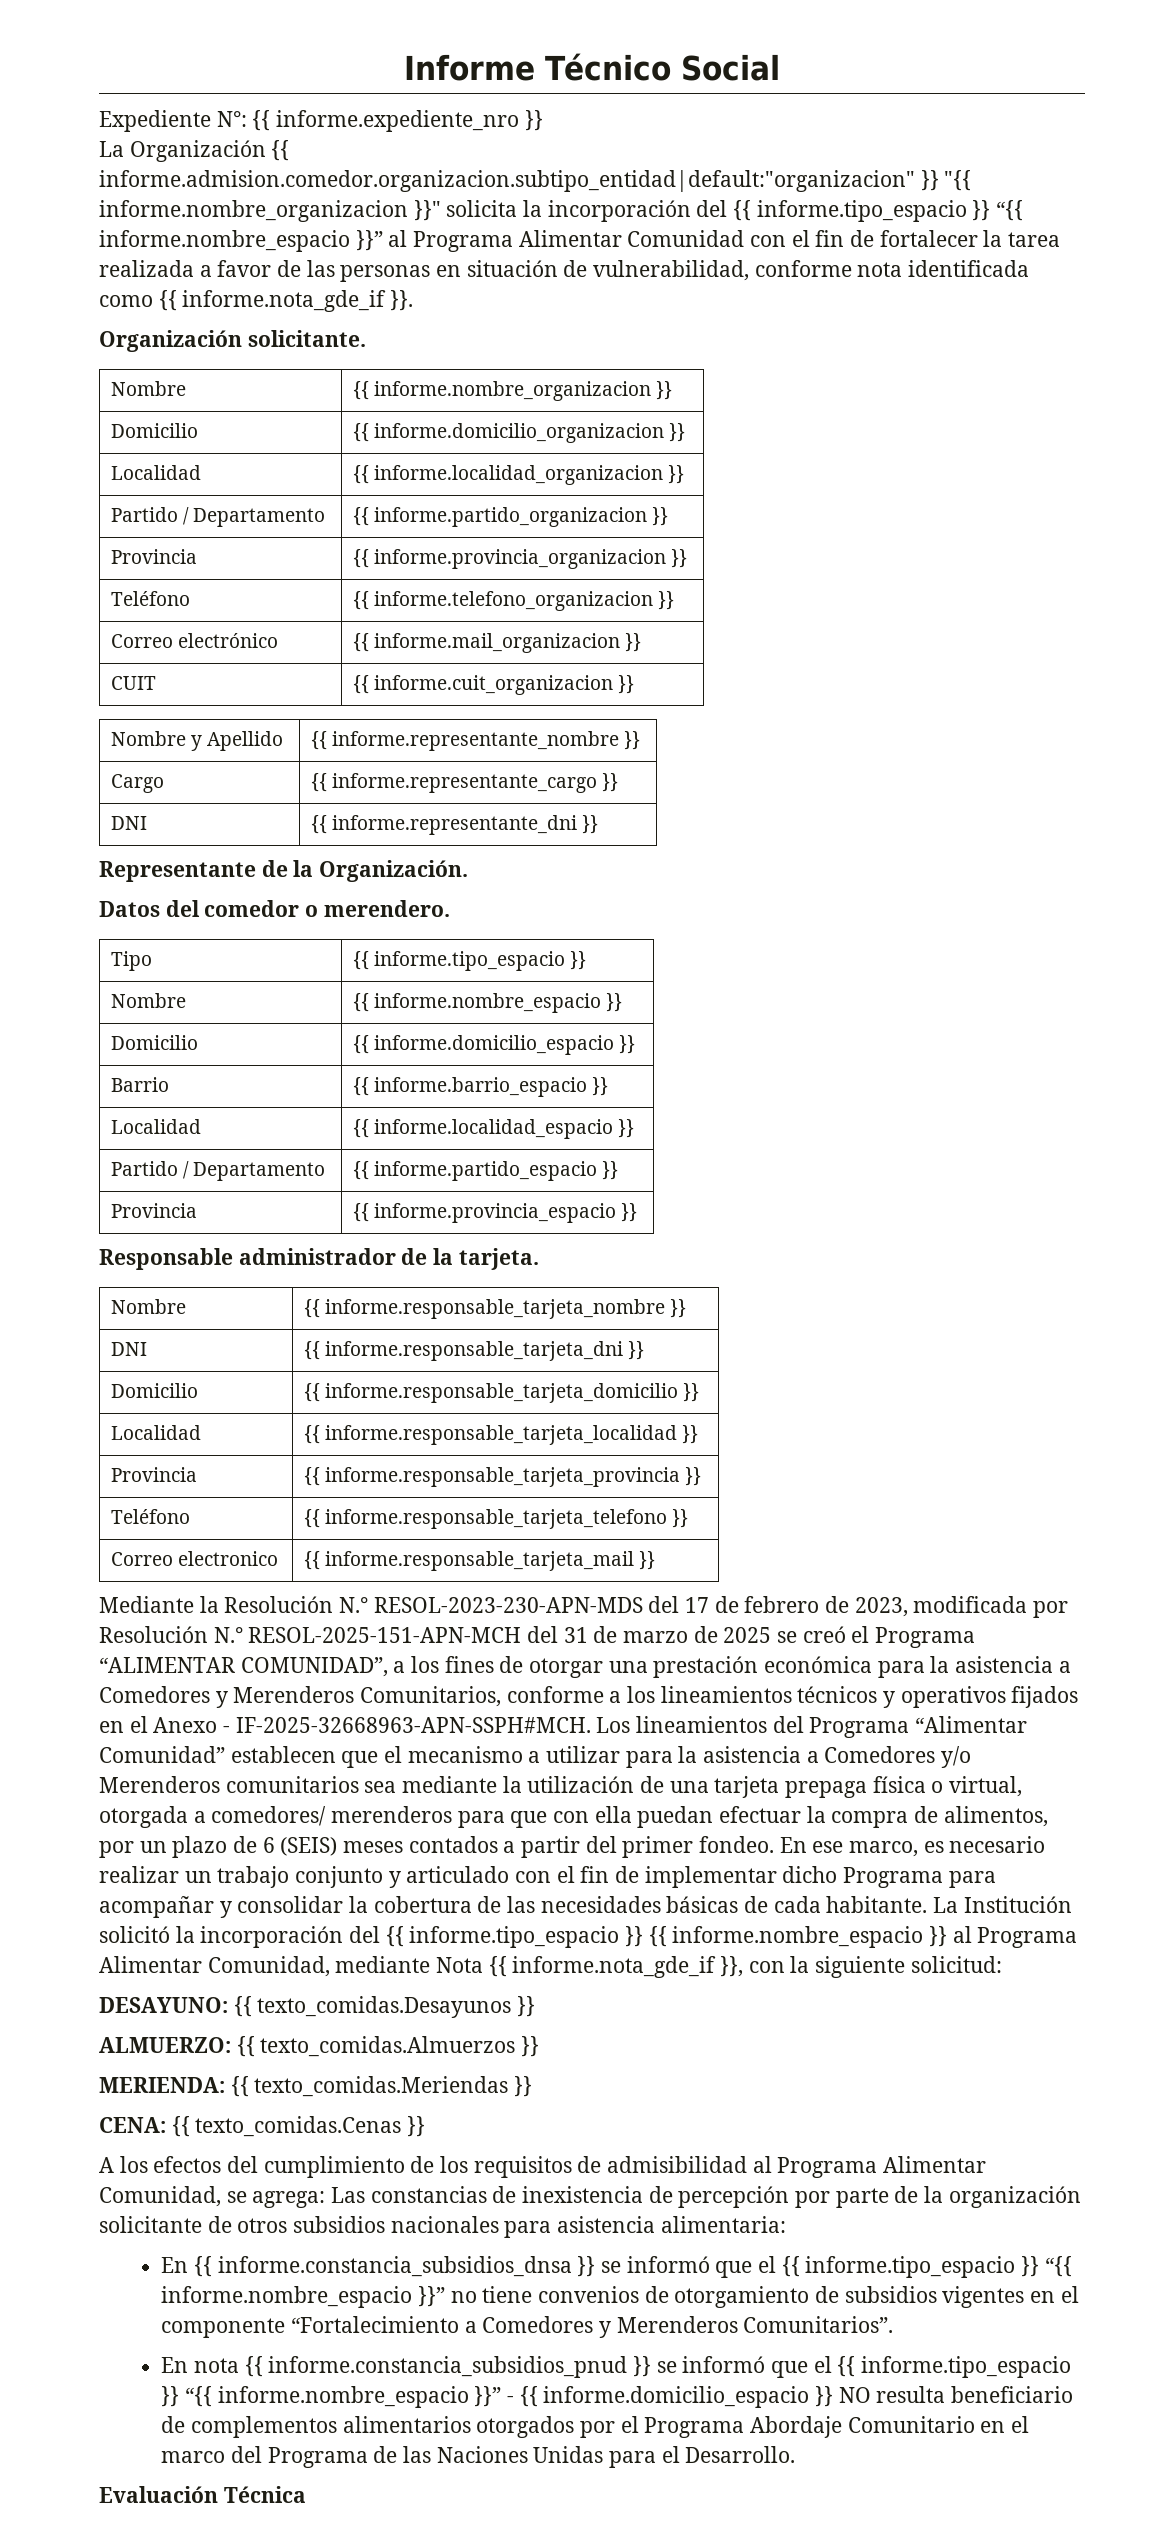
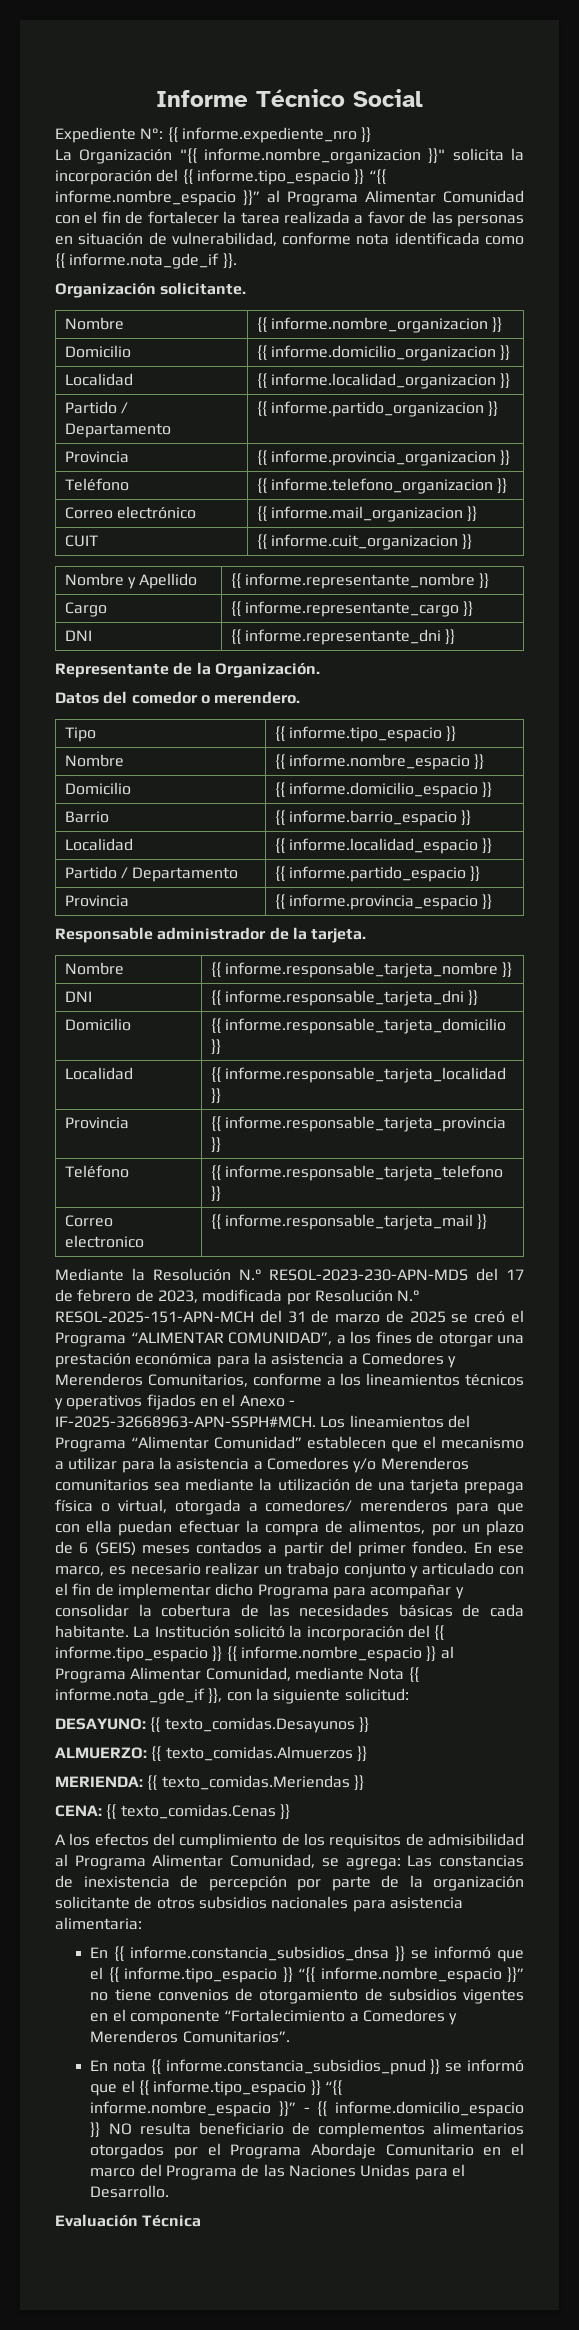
[271,140,290,161] [99,170,939,192] {{ informe.admision.comedor.organizacion.subtipo_entidad|default:"organizacion" }} -> (173, 156) none

